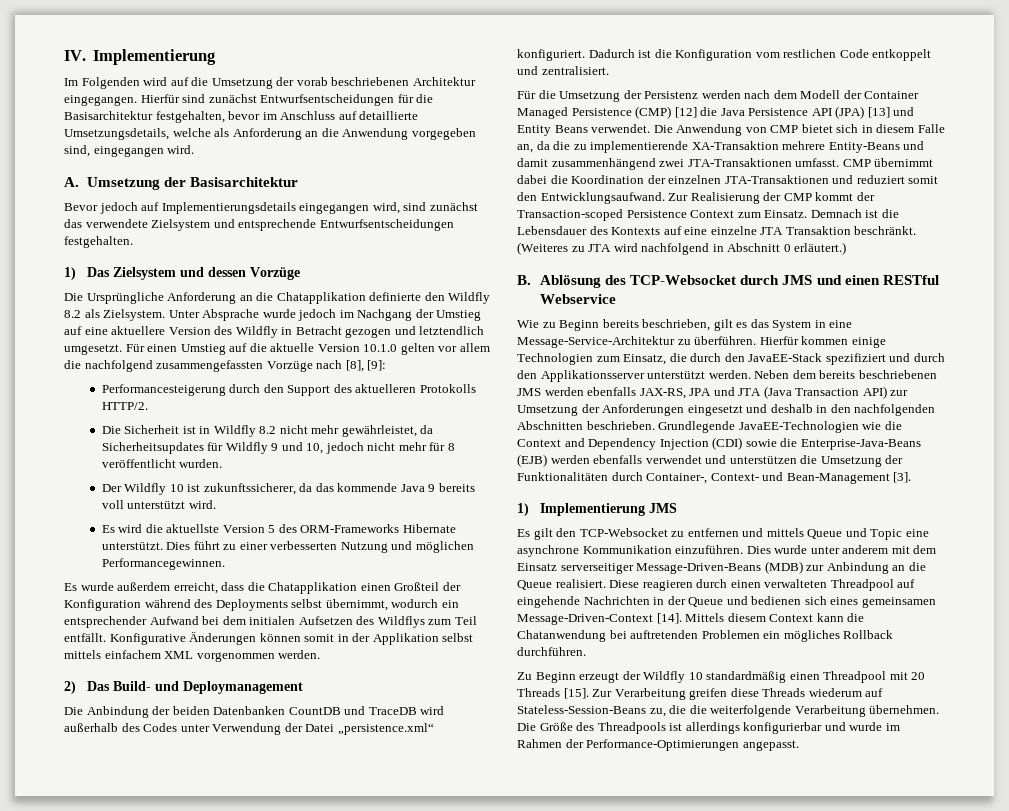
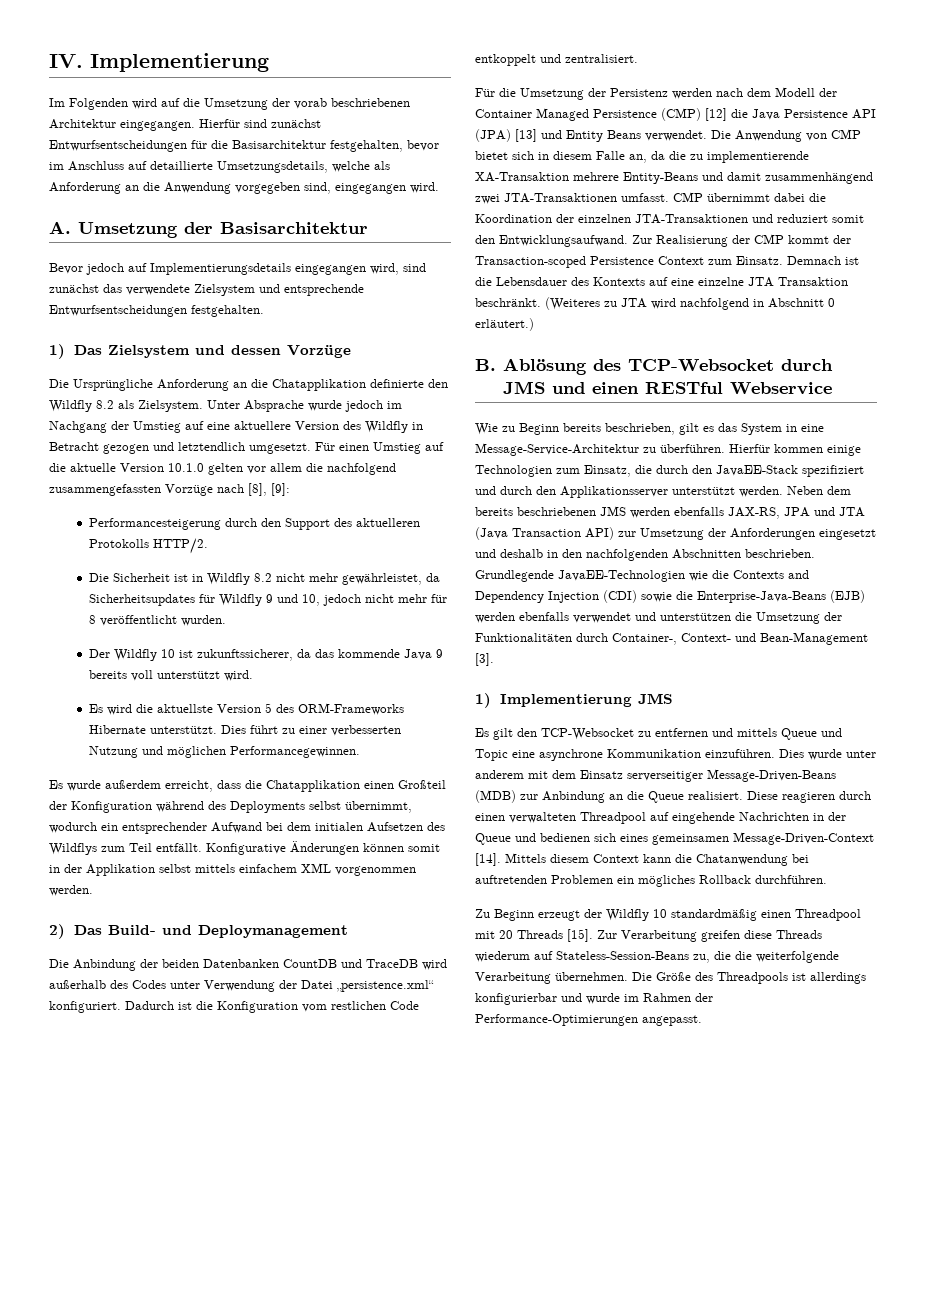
[517,439,561,447] Context -> [733,570,784,579] Contexts

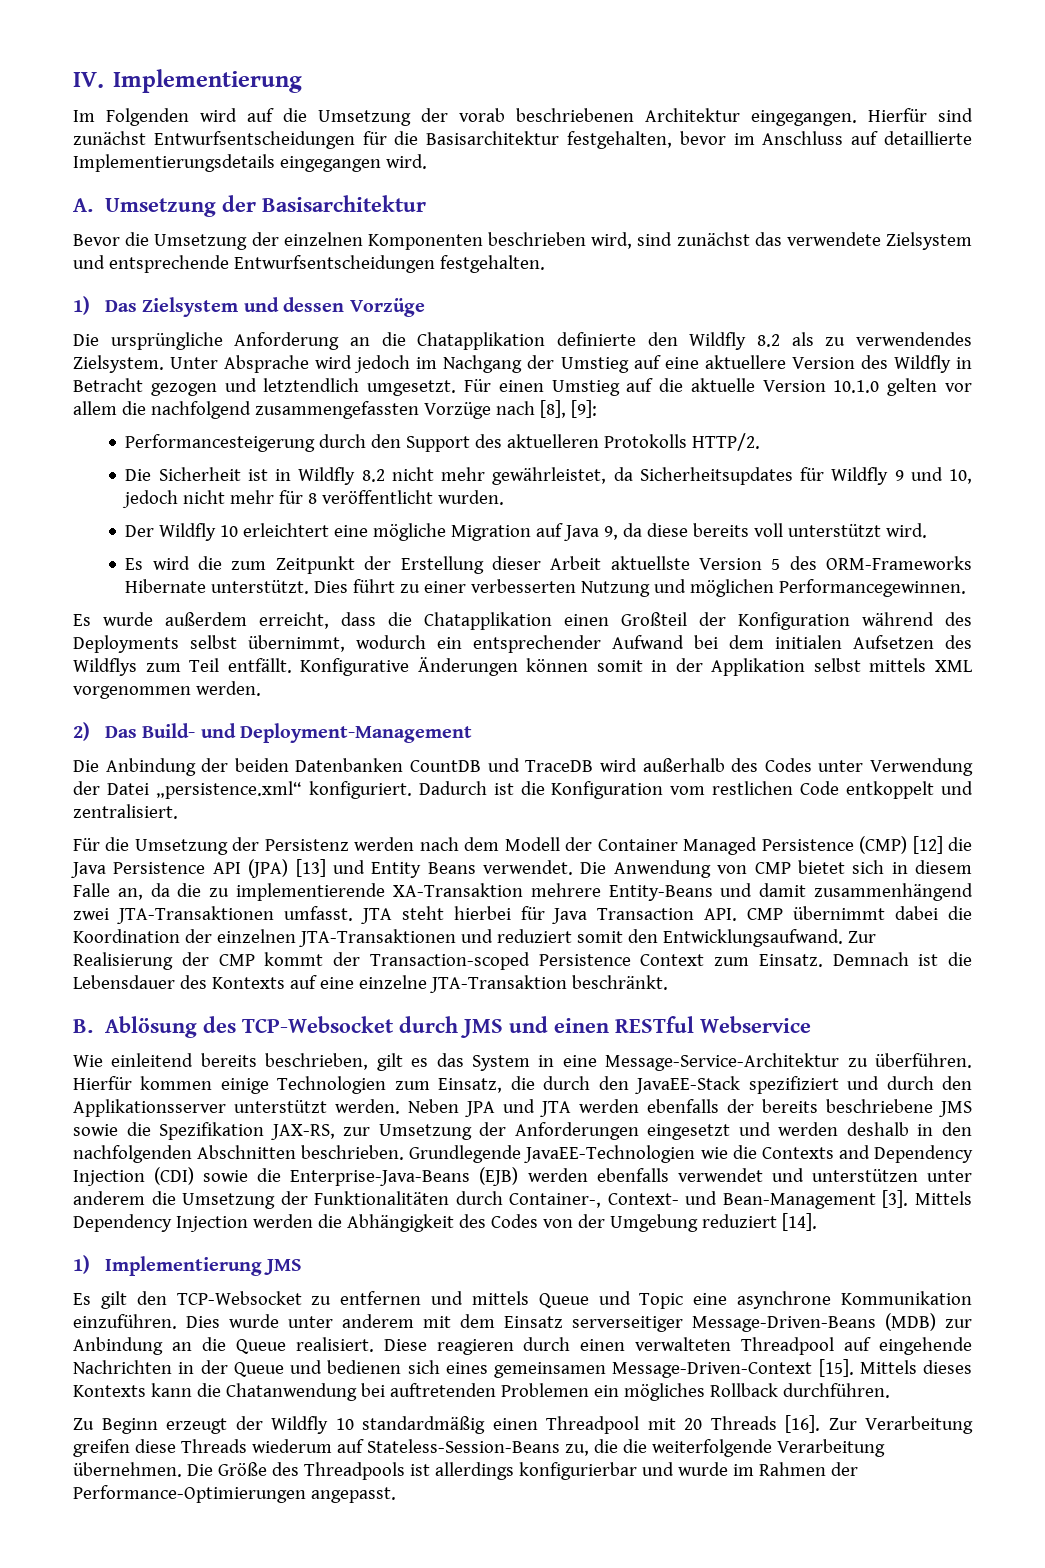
[217,161,390,173] [49,182,331,194] Umsetzungsdetails, welche als Anforderung an die Anwendung vorgegeben sind, -> [73,154,275,172] Implementierungsdetails
[86,263,366,275] jedoch auf Implementierungsdetails eingegangen -> [125,232,586,250] die Umsetzung der einzelnen Komponenten beschrieben
[73,379,153,391] Ursprüngliche -> [110,332,223,350] ursprüngliche
(134, 404) none -> [825,332,972,346] zu verwendendes
[308,400,342,411] wurde -> [315,355,353,369] wird
[178,649,443,661] ist zukunftssicherer, da das kommende Java 9 -> [243,523,689,541] erleichtert eine mögliche Migration auf Java 9, da diese
(153, 708) none -> [231,556,602,574] zum Zeitpunkt der Erstellung dieser Arbeit
[239,864,297,873] einfachem -> (927, 665) none
[198,925,349,938] Deploymanagement -> [240,723,473,743] Deployment-Management
(669, 197) none -> [360,906,738,924] JTA steht hierbei für Java Transaction API.
[748,277,848,287] JTA Transaktion -> [429,975,567,993] JTA-Transaktion
[545,297,835,310] [475,318,534,331] (Weiteres zu JTA wird nachfolgend in Abschnitt 0 erläutert.) -> (668, 982) none
[502,423,559,435] zu Beginn -> [111,1053,194,1067] einleitend
[827,486,851,495] [475,506,865,519] [475,527,614,540] dem bereits beschriebenen JMS werden ebenfalls JAX-RS, JPA und JTA (Java Transaction API) -> [465,1099,972,1117] [73,1122,335,1140] JPA und JTA werden ebenfalls der bereits beschriebene JMS sowie die Spezifikation JAX-RS,
(496, 553) none -> [778,1122,839,1136] werden
(731, 617) none -> [927,1170,973,1182] [73,1191,145,1205] unter anderem
(494, 659) none -> [914,1191,972,1205] [73,1213,817,1232] Mittels Dependency Injection werden die Abhängigkeit des Codes von der Umgebung reduziert [14].
[475,853,639,866] [14]. Mittels diesem Context -> [818,1359,972,1377] [73,1385,146,1397] [15]. Mittels dieses Kontexts
[567,929,593,942] [15]. -> [785,1415,820,1433] [16].

